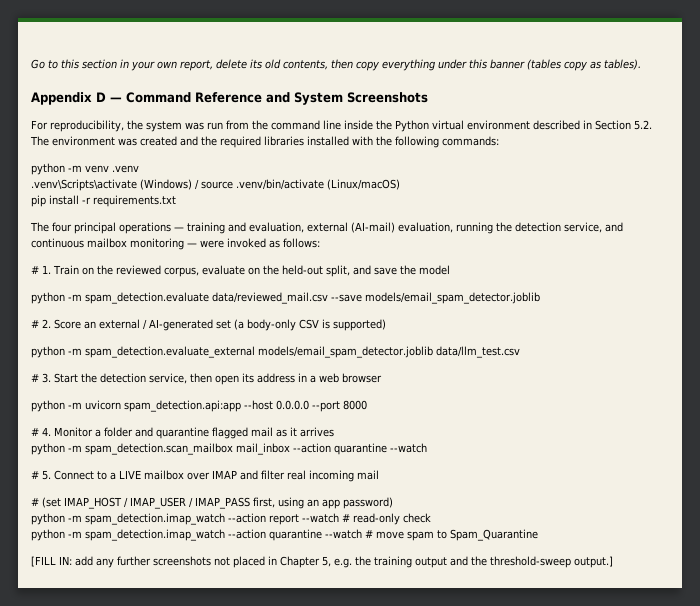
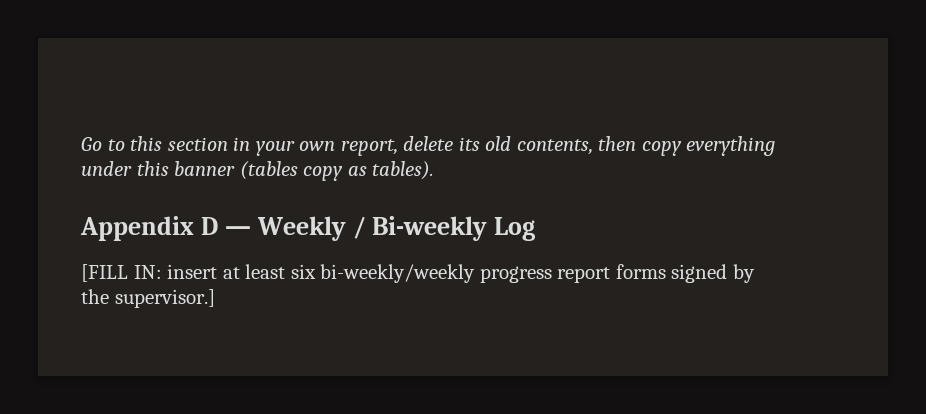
[126,92,428,105] [31,120,652,132] [30,136,499,148] [31,163,139,175] [31,179,400,191] [31,195,176,207] [30,222,623,234] [31,238,320,250] [31,265,450,277] [31,292,540,304] [31,319,386,331] [31,346,520,358] [31,373,382,385] [31,400,367,412] [31,427,334,439] [31,443,427,455] [31,470,379,482] [31,497,393,509] [31,513,431,525] [31,529,538,541] [31,556,613,568] Command Reference and System Screenshots // For reproducibility, the system was run from the command line inside the Python virtual environment described in Section 5.2. The environment was created and the required libraries installed with the following commands: // python -m venv .venv // .venv\Scripts\activate (Windows) / source .venv/bin/activate (Linux/macOS) // pip install -r requirements.txt // The four principal operations — training and evaluation, external (AI-mail) evaluation, running the detection service, and continuous mailbox monitoring — were invoked as follows: // # 1. Train on the reviewed corpus, evaluate on the held-out split, and save the model // python -m spam_detection.evaluate data/reviewed_mail.csv --save models/email_spam_detector.joblib // # 2. Score an external / AI-generated set (a body-only CSV is supported) // python -m spam_detection.evaluate_external models/email_spam_detector.joblib data/llm_test.csv // # 3. Start the detection service, then open its address in a web browser // python -m uvicorn spam_detection.api:app --host 0.0.0.0 --port 8000 // # 4. Monitor a folder and quarantine flagged mail as it arrives // python -m spam_detection.scan_mailbox mail_inbox --action quarantine --watch // # 5. Connect to a LIVE mailbox over IMAP and filter real incoming mail // # (set IMAP_HOST / IMAP_USER / IMAP_PASS first, using an app password) // python -m spam_detection.imap_watch --action report --watch # read-only check // python -m spam_detection.imap_watch --action quarantine --watch # move spam to Spam_Quarantine // [FILL IN: add any further screenshots not placed in Chapter 5, e.g. the training output and the threshold-sweep output.] -> [256,216,536,241] [81,264,755,283] [81,289,215,308] Weekly / Bi-weekly Log // [FILL IN: insert at least six bi-weekly/weekly progress report forms signed by the supervisor.]

